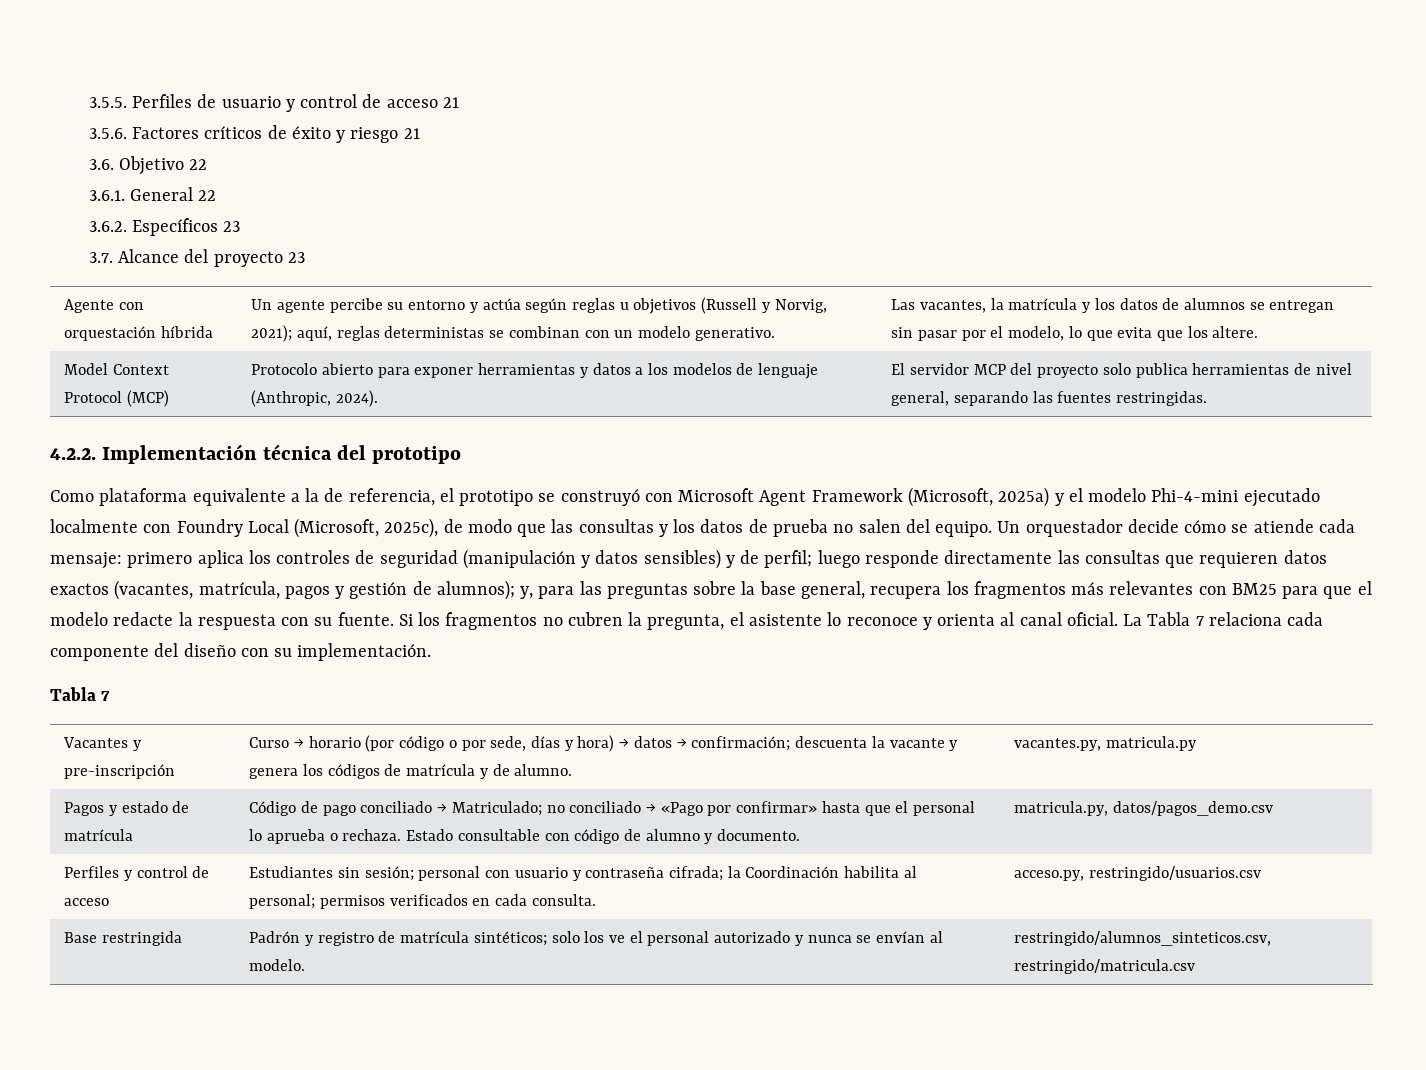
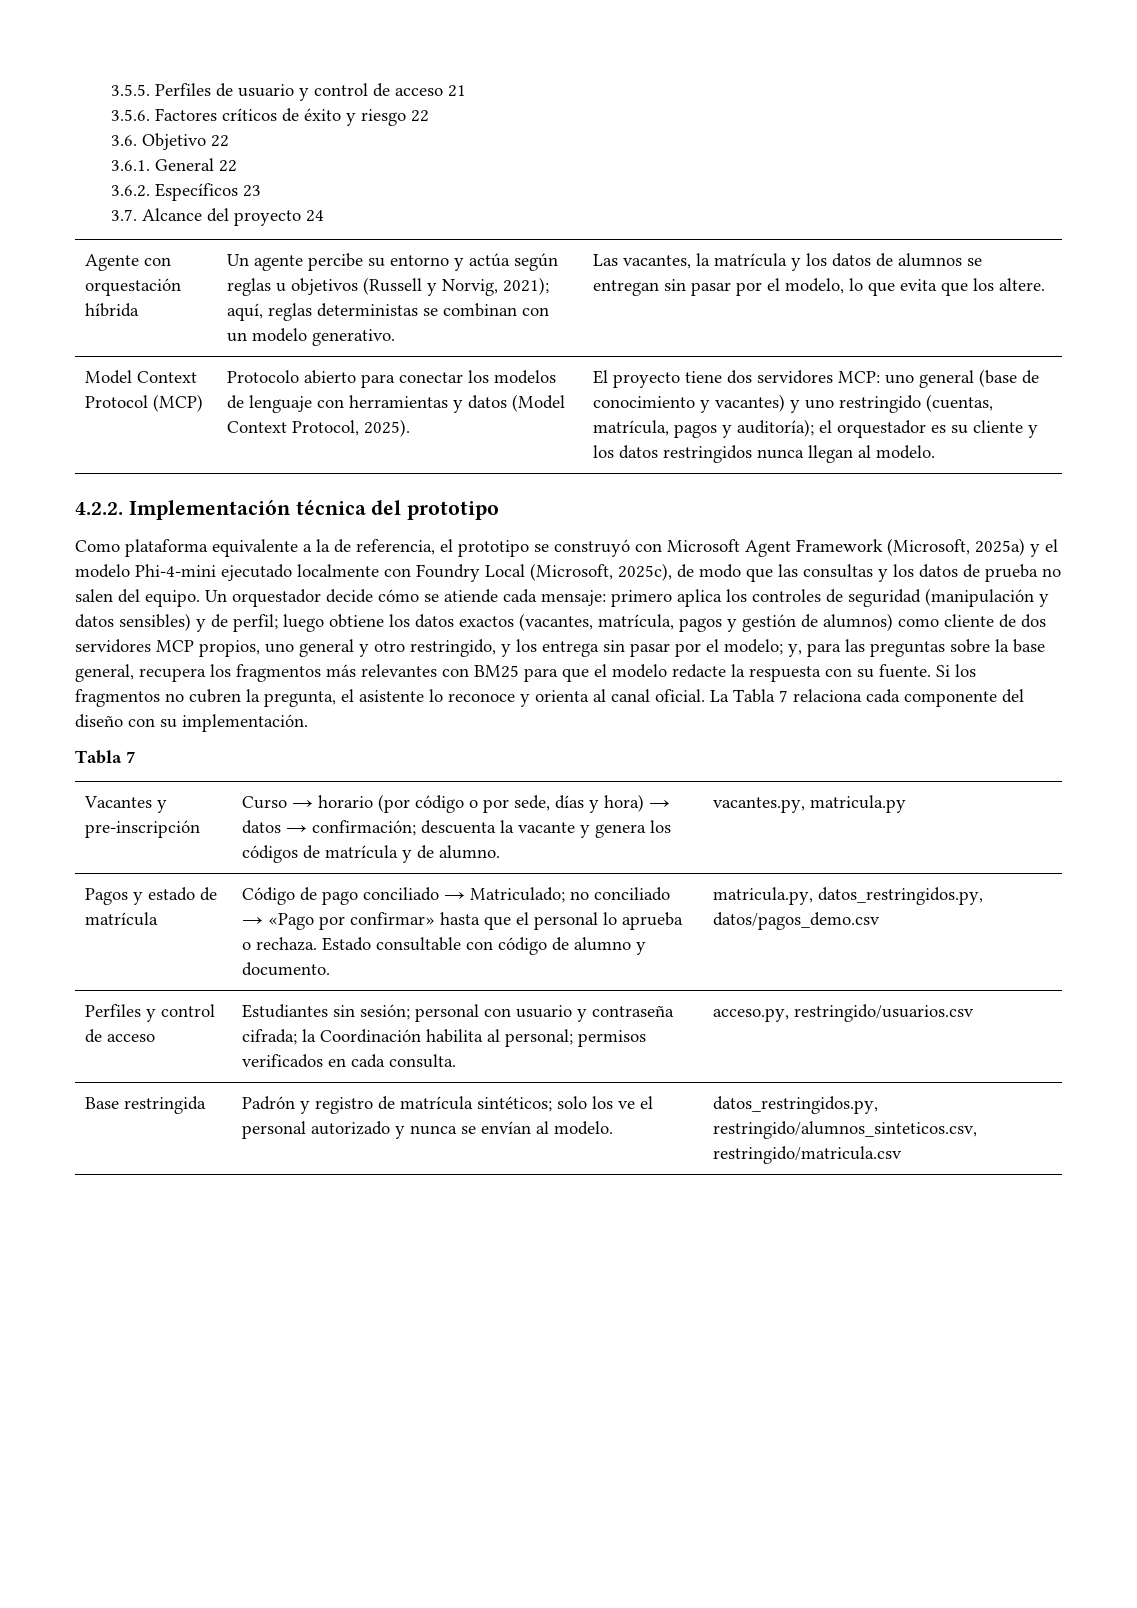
[403,128,420,139] 21 -> [410,110,429,122] 22
[287,252,305,263] 23 -> [305,210,324,222] 24
[414,363,819,379] [251,390,378,407] [891,363,1352,378] [891,391,1208,406] exponer herramientas y datos a los modelos de lenguaje (Anthropic, 2024). | El servidor MCP del proyecto solo publica herramientas de nivel general, separando las fuentes restringidas. -> [399,370,557,384] [227,394,566,413] [227,419,411,437] [593,369,1040,388] [593,394,994,413] [593,419,1039,438] [593,445,936,463] conectar los modelos de lenguaje con herramientas y datos (Model Context Protocol, 2025). | El proyecto tiene dos servidores MCP: uno general (base de conocimiento y vacantes) y uno restringido (cuentas, matrícula, pagos y auditoría); el orquestador es su cliente y los datos restringidos nunca llegan al modelo.
[864,550,1279,568] responde directamente las consultas que requieren -> [329,614,410,628] obtiene los
[436,580,515,600] alumnos); -> [823,613,1046,631] [75,639,783,657] alumnos) como cliente de dos servidores MCP propios, uno general y otro restringido, y los entrega sin pasar por el modelo;
(1109, 808) none -> [818,887,984,905] datos_restringidos.py,
(306, 965) none -> [713,1096,879,1114] datos_restringidos.py,

